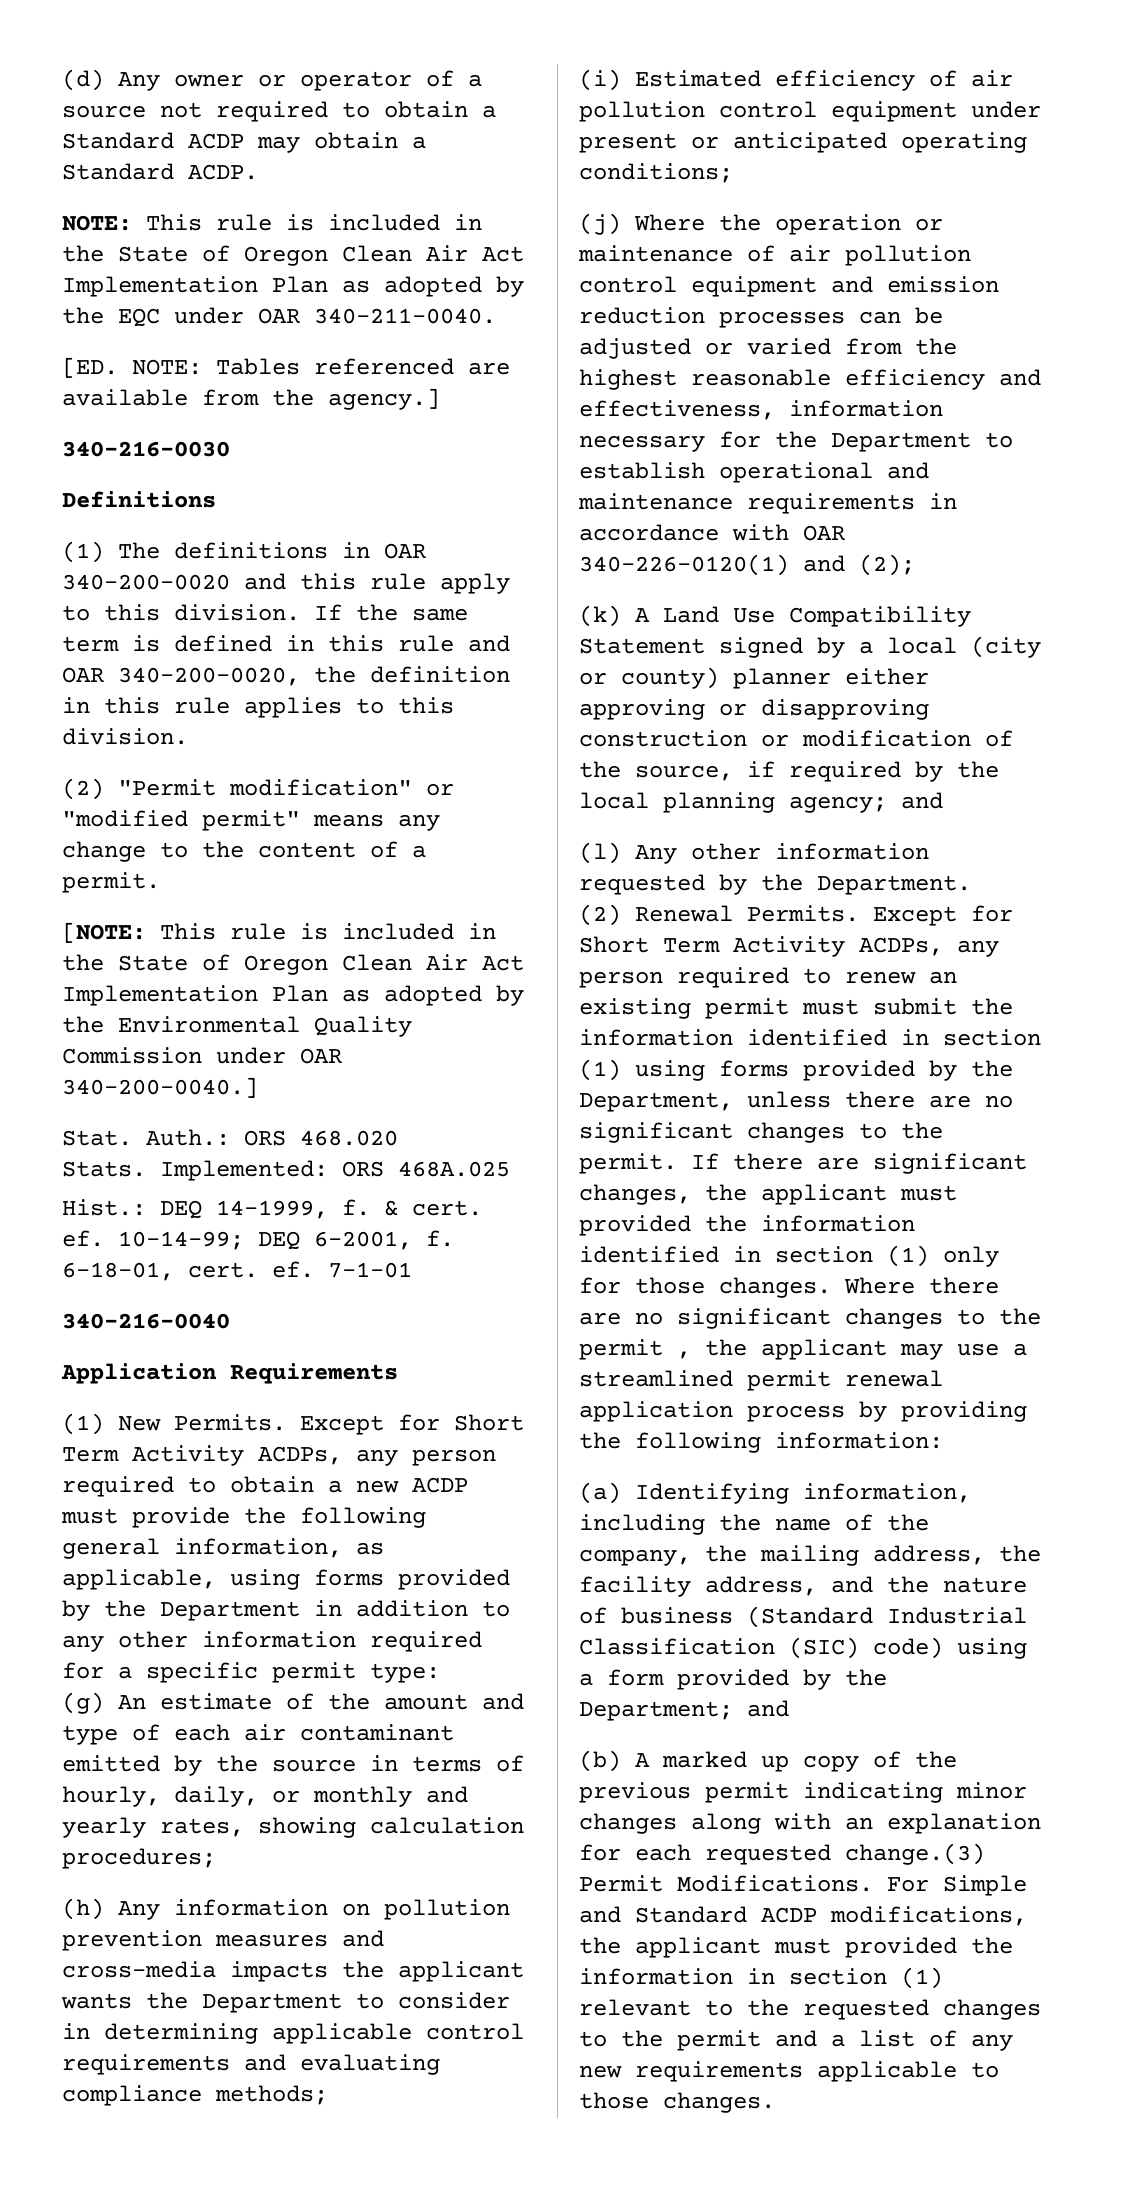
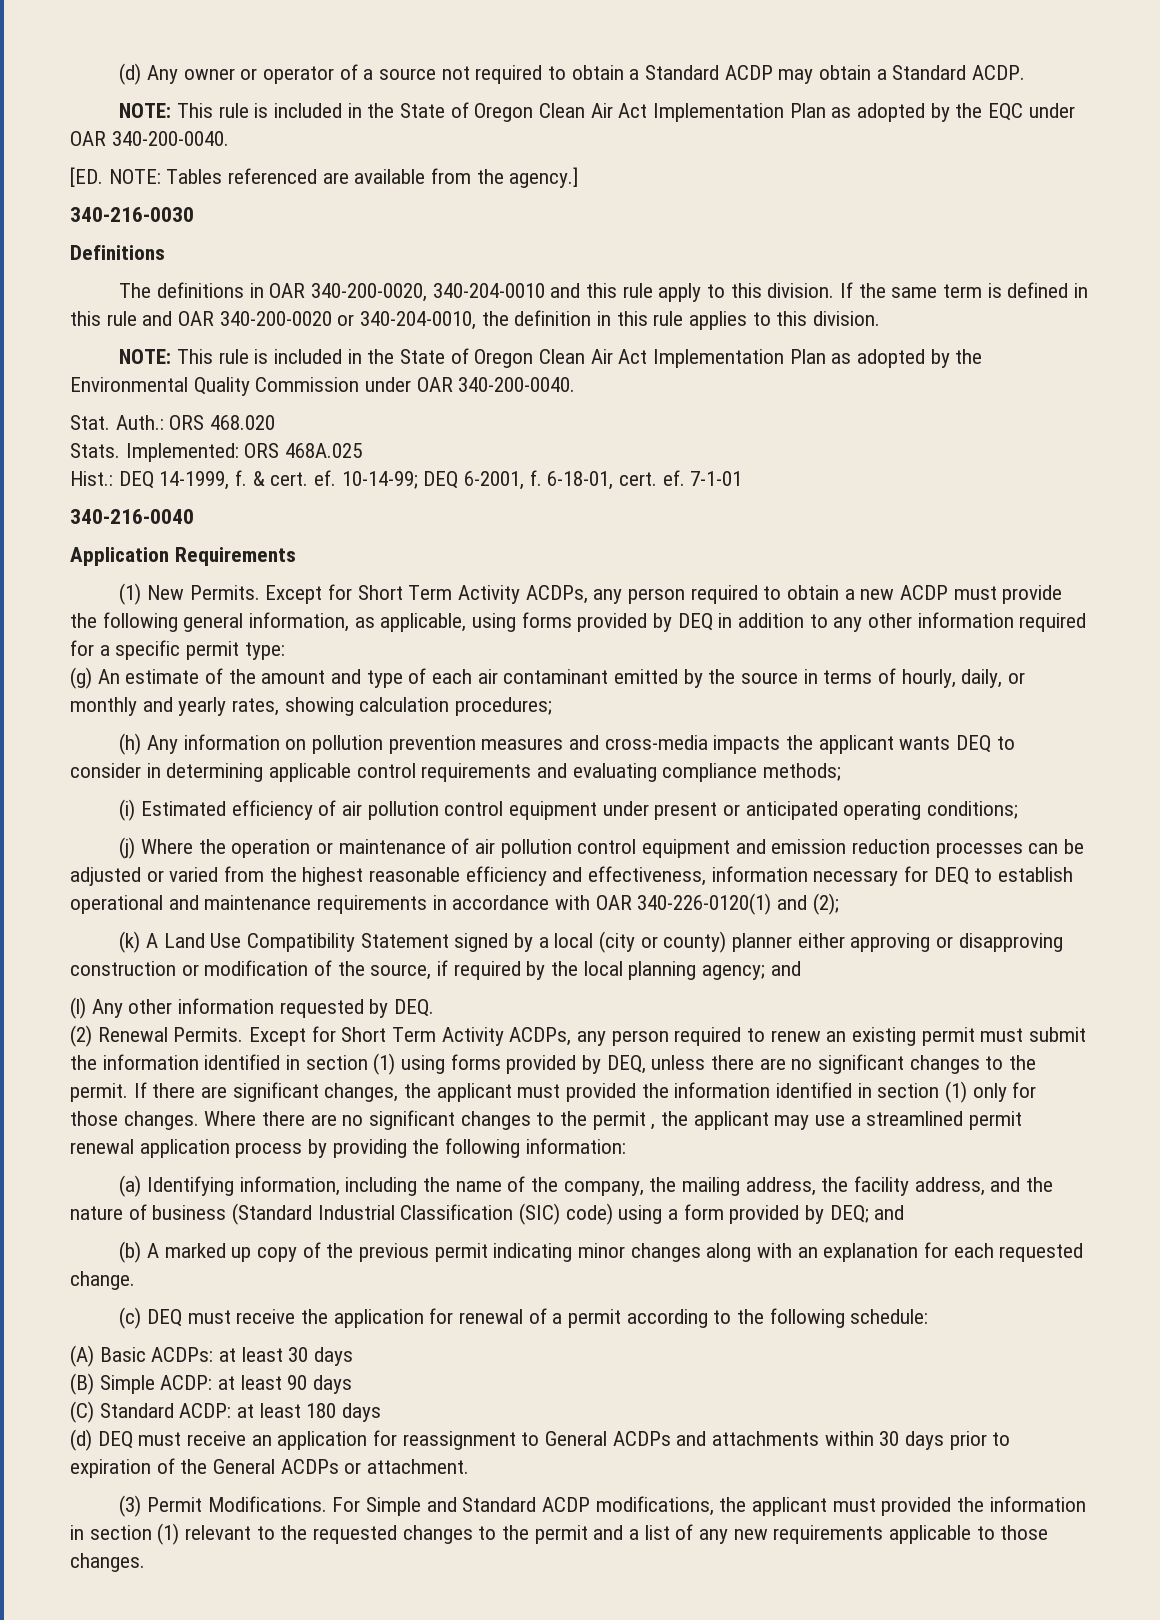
[314,308,496,324] 340-211-0040. -> [111,131,229,146] 340-200-0040.
[62,541,104,563] (1) -> (165, 252) none
[62,574,230,590] 340-200-0020 -> [311,283,545,302] 340-200-0020, 340-204-0010
[118,667,300,686] 340-200-0020, -> [219,311,477,330] 340-200-0020 or 340-204-0010,
[62,778,454,800] [62,810,440,831] [62,841,426,862] [62,872,160,893] [62,922,146,943] (2) "Permit modification" or "modified permit" means any change to the content of a permit. // [NOTE: -> [119,349,172,364] NOTE:
[62,1077,258,1098] 340-200-0040.] -> [458,377,576,392] 340-200-0040.
[104,1600,300,1621] the Department -> [677,613,713,631] DEQ
[146,1992,342,2013] the Department -> [956,735,992,753] DEQ
[775,431,971,452] the Department -> [933,867,969,885] DEQ
[761,874,971,895] the Department. -> [394,999,435,1017] DEQ.
[971,1060,1013,1077] [579,1092,733,1112] the Department, -> [606,1055,646,1074] DEQ,
[845,1669,887,1686] [579,1701,733,1721] the Department; -> [829,1205,869,1223] DEQ;
[845,1843,985,1865] change.(3) -> [70,1271,135,1290] [119,1307,929,1329] [70,1345,354,1367] [70,1373,353,1395] [70,1401,382,1423] [70,1429,1011,1451] [70,1458,470,1478] [119,1495,142,1517] change. // (c) DEQ must receive the application for renewal of a permit according to the following schedule: // (A) Basic ACDPs: at least 30 days // (B) Simple ACDP: at least 90 days // (C) Standard ACDP: at least 180 days // (d) DEQ must receive an application for reassignment to General ACDPs and attachments within 30 days prior to expiration of the General ACDPs or attachment. // (3)

